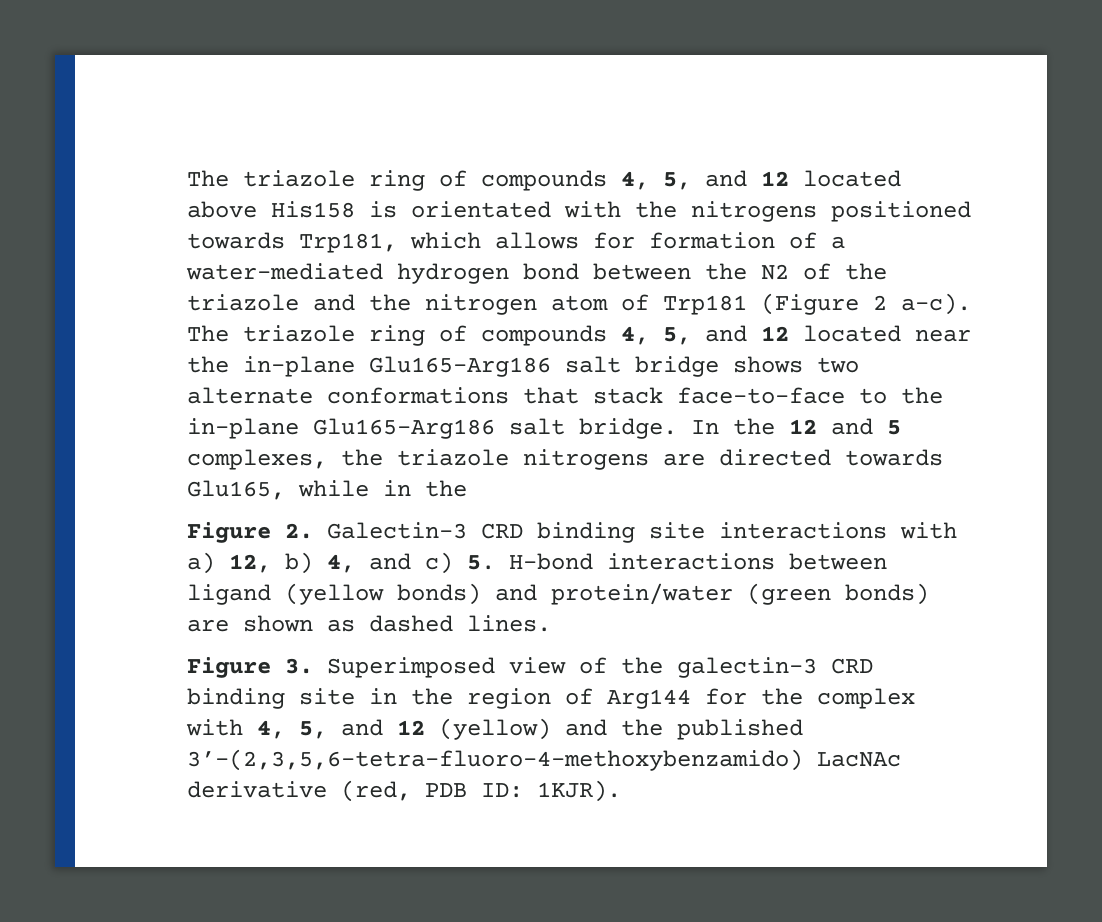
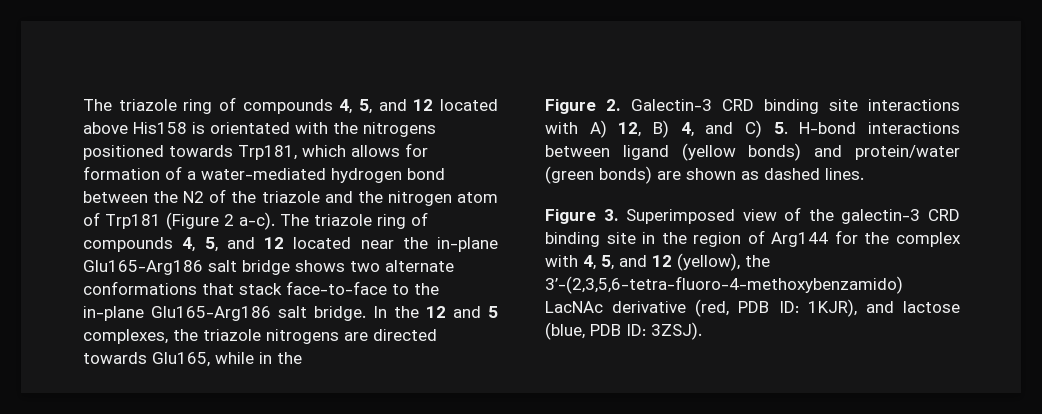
[187,552,313,574] a) 12, b) -> [589,120,669,138] A) 12, B)
[425,552,453,574] c) -> [745,120,762,138] C)
[439,718,803,740] (yellow) and the published -> [677,253,770,271] (yellow), the
[537,780,621,802] 1KJR). -> [807,299,960,317] [545,322,702,340] 1KJR), and lactose (blue, PDB ID: 3ZSJ).

